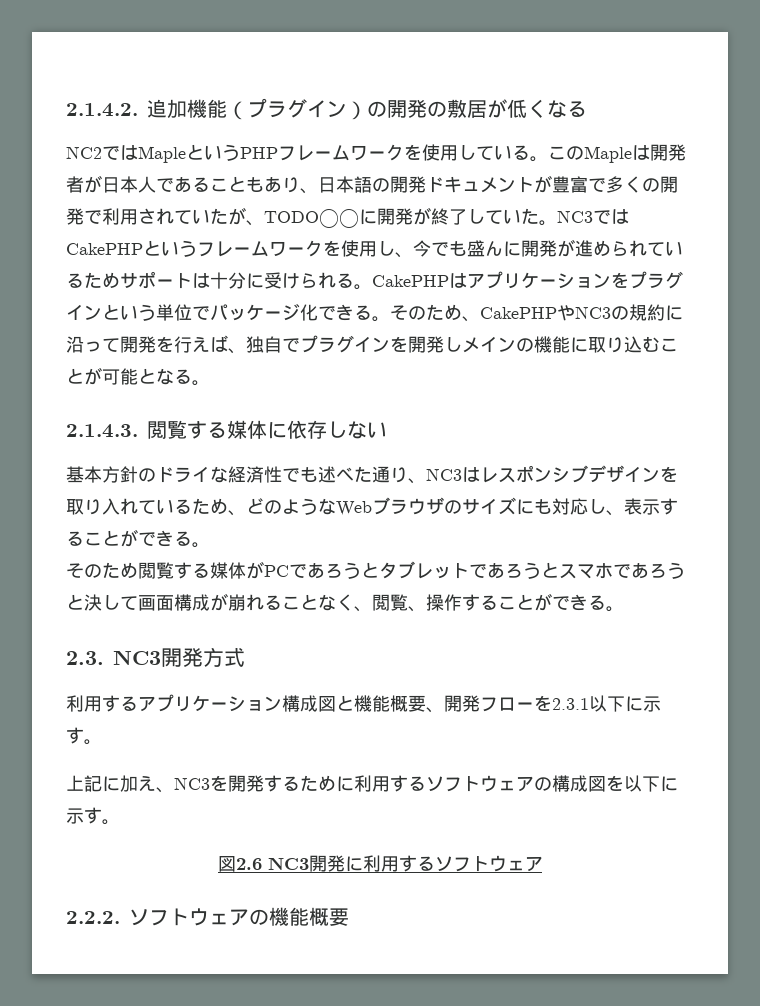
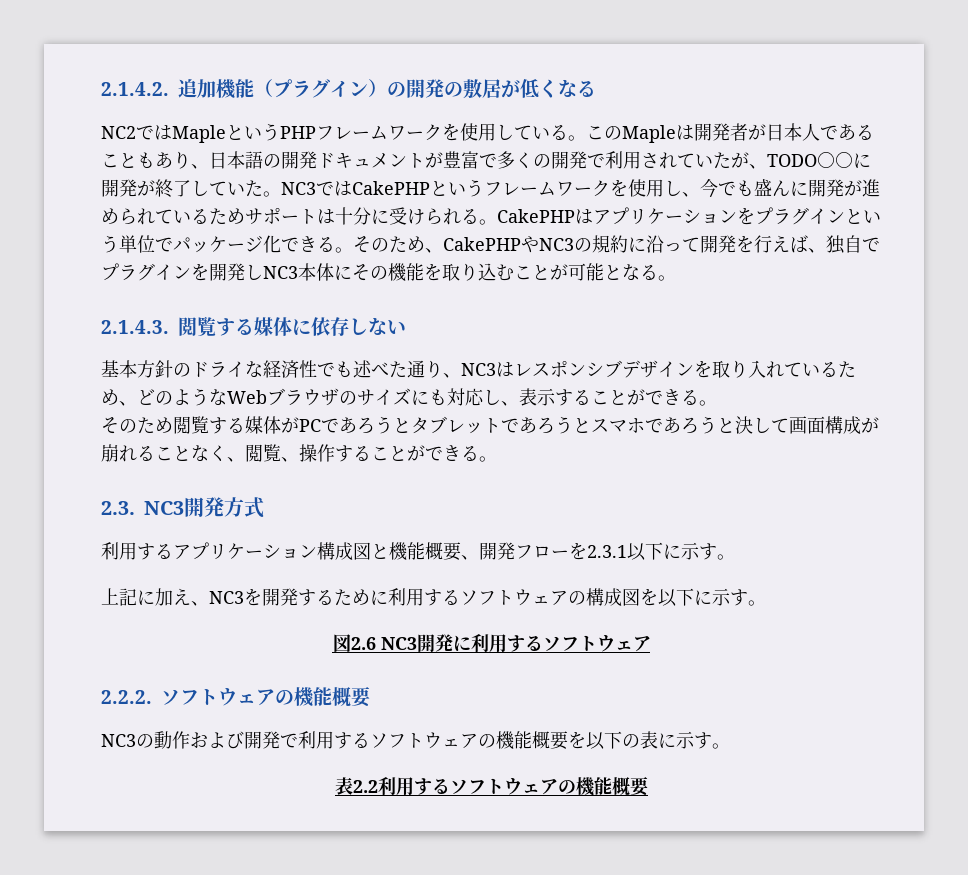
[462,336,588,353] メインの機能に -> [263,263,442,282] NC3本体にその機能を
(349, 917) none -> [101,731,730,750] [335,777,649,796] // NC3の動作および開発で利用するソフトウェアの機能概要を以下の表に示す。 // 表2.2利用するソフトウェアの機能概要

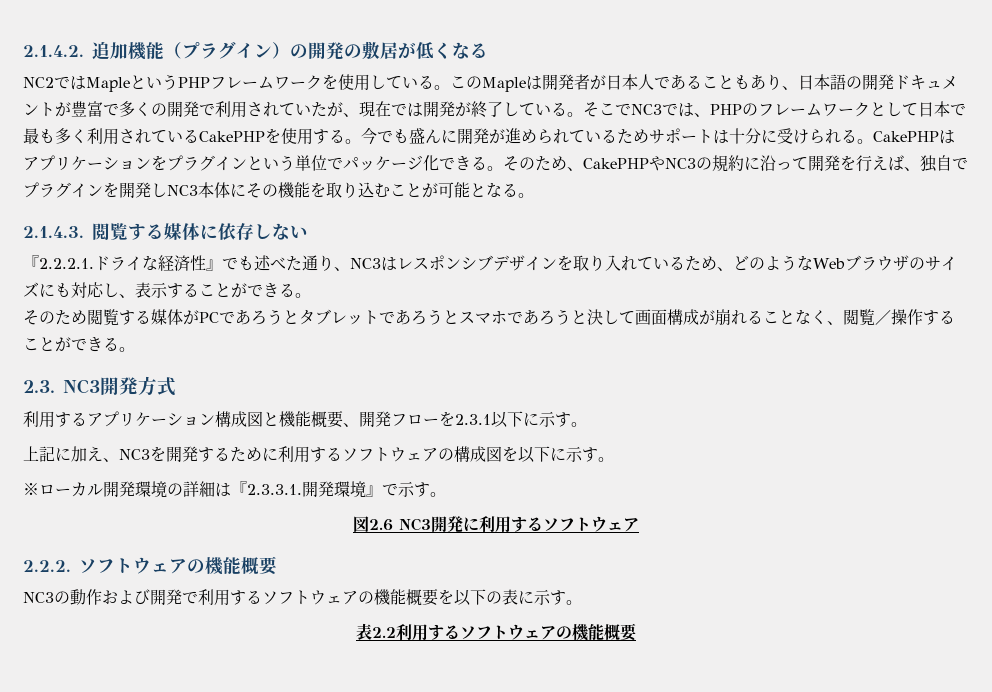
[767,152,871,168] TODO○○に -> [359,101,423,117] 現在では
[245,179,700,197] た。NC3ではCakePHPというフレームワークを使用し、 -> [551,101,966,117] [23,128,361,145] る。そこでNC3では、PHPのフレームワークとして日本で最も多く利用されているCakePHPを使用する。
[101,360,191,378] 基本方針の -> [23,255,94,269] 『2.2.2.1.
(317, 369) none -> [206,259,222,271] 』
[281,457,299,462] 、 -> [875,310,891,325] ／
(766, 603) none -> [23,481,446,498] // ※ローカル開発環境の詳細は『2.3.3.1.開発環境』で示す。

